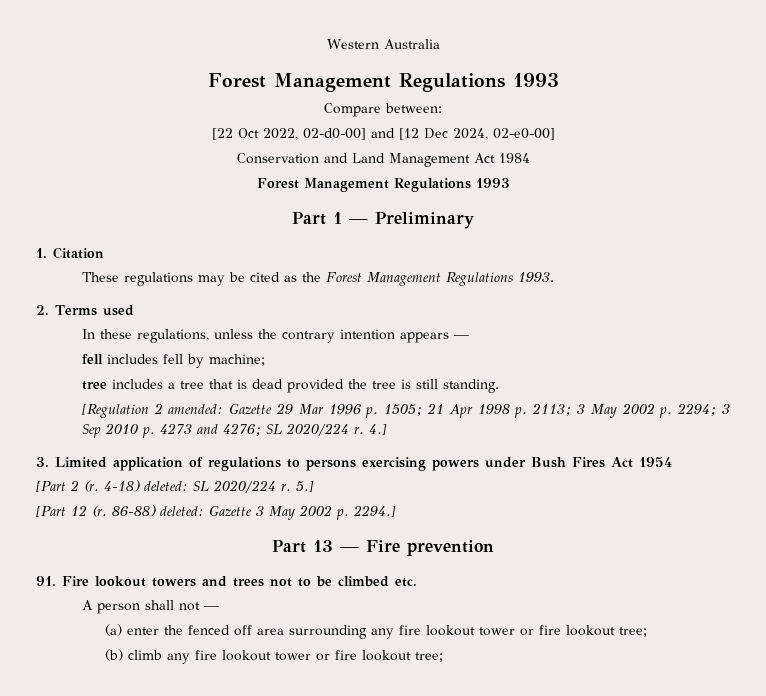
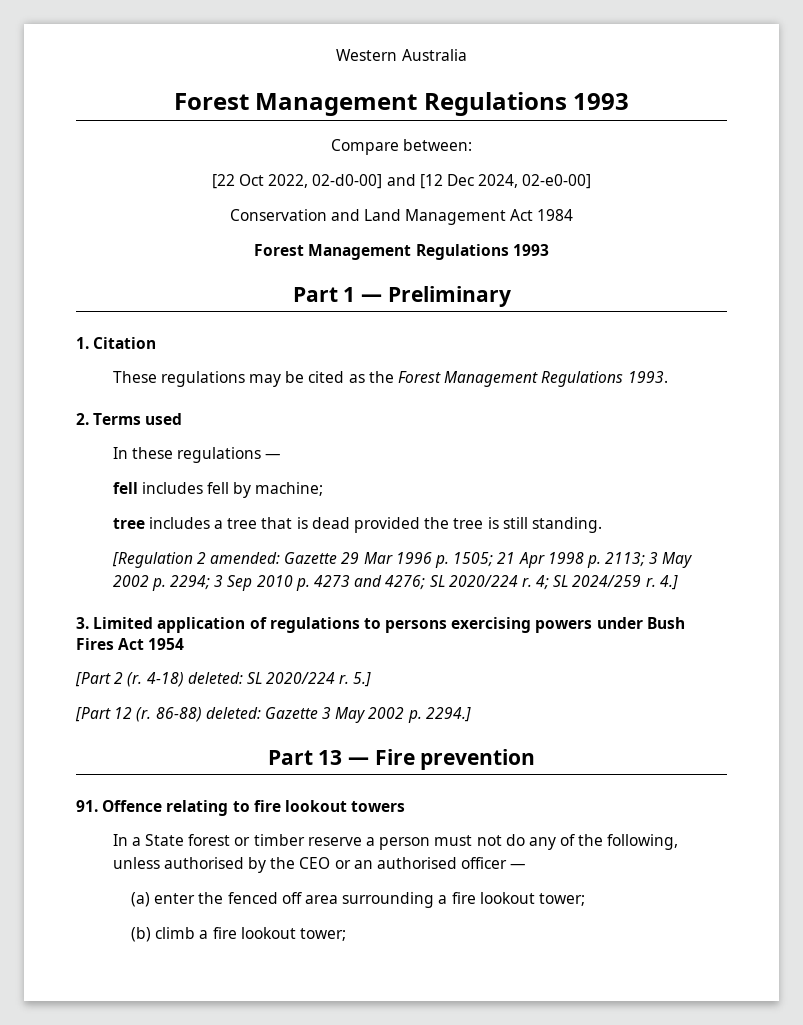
[136,329,449,343] regulations, unless the contrary intention appears -> [177,447,262,463] regulations
(364, 430) none -> [536,575,656,590] 4; SL 2024/259 r.
[62,576,417,587] [81,600,200,614] Fire lookout towers and trees not to be climbed etc. // A person shall not -> [102,800,406,816] [112,834,679,850] [112,857,508,873] Offence relating to fire lookout towers // In a State forest or timber reserve a person must not do any of the following, unless authorised by the CEO or an authorised officer
[370,625,647,639] any fire lookout tower or fire lookout tree; -> [438,892,585,906] a fire lookout tower;
[166,650,443,664] any fire lookout tower or fire lookout tree; -> [199,927,346,941] a fire lookout tower;

